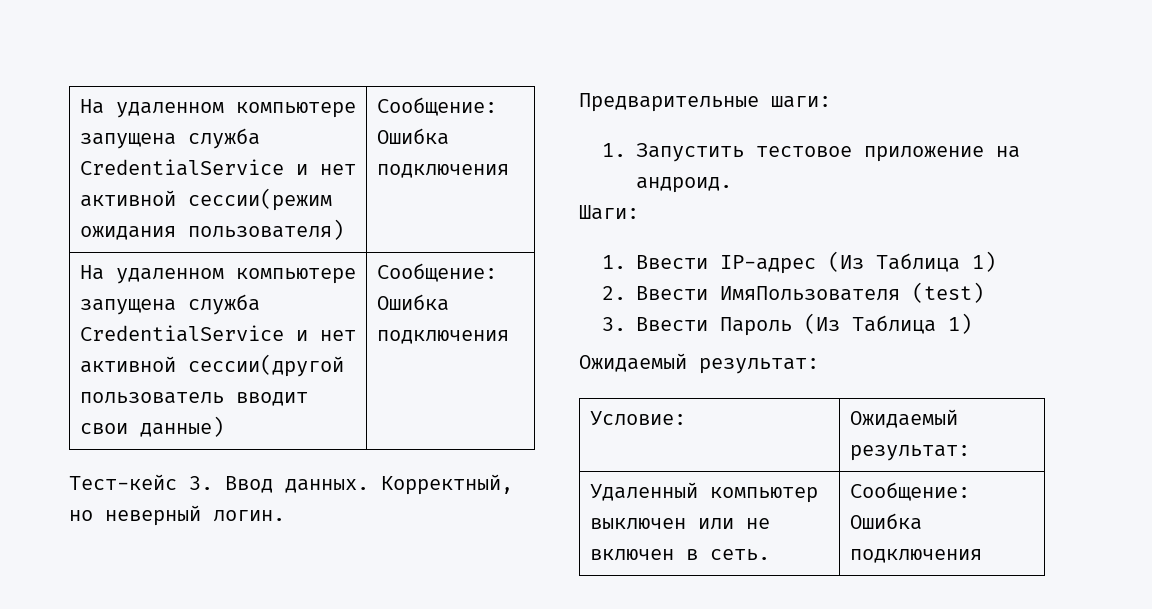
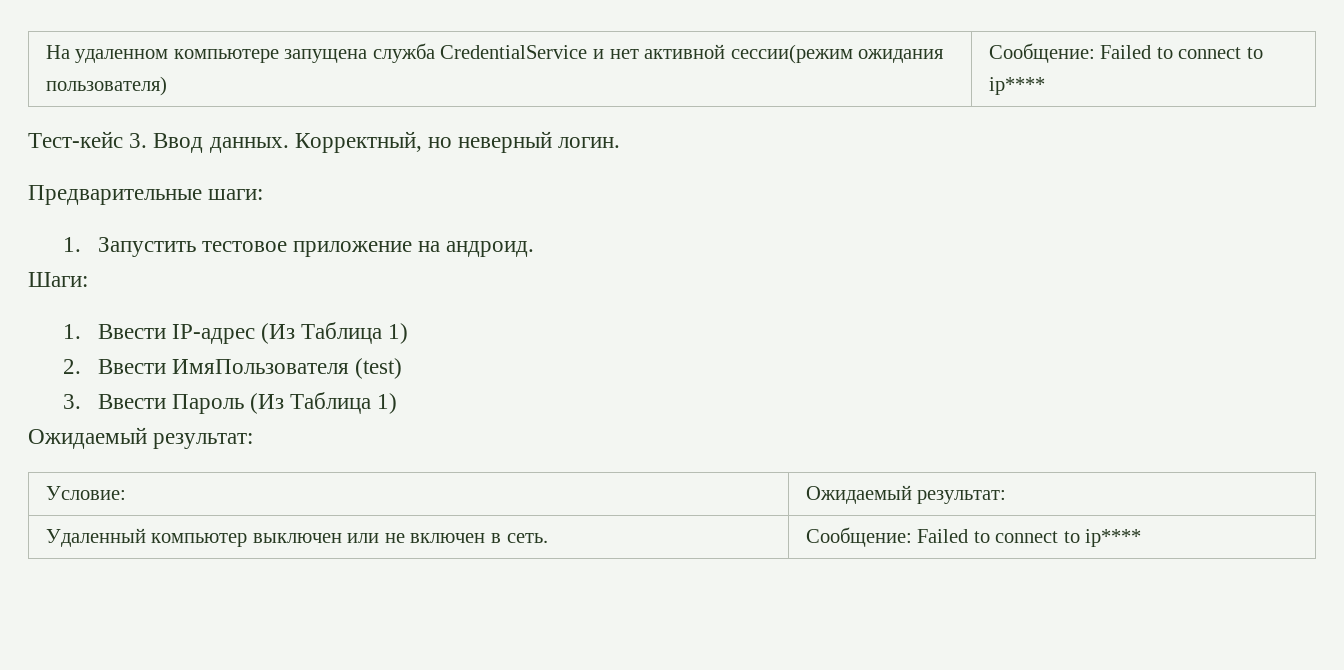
[376,128,449,145] [376,164,509,178] [79,265,356,284] [79,294,260,315] [79,325,356,342] [79,354,344,377] [79,392,308,406] [79,416,224,437] [376,263,497,282] [376,294,449,311] [376,330,509,344] Ошибка подключения // На удаленном компьютере запущена служба CredentialService и нет активной сессии(другой пользователь вводит свои данные) | Сообщение: Ошибка подключения -> [1100,45,1263,59] [988,77,1045,95] Failed to connect to ip****
[849,513,922,530] [849,549,982,563] Ошибка подключения -> [917,529,1142,547] Failed to connect to ip****

